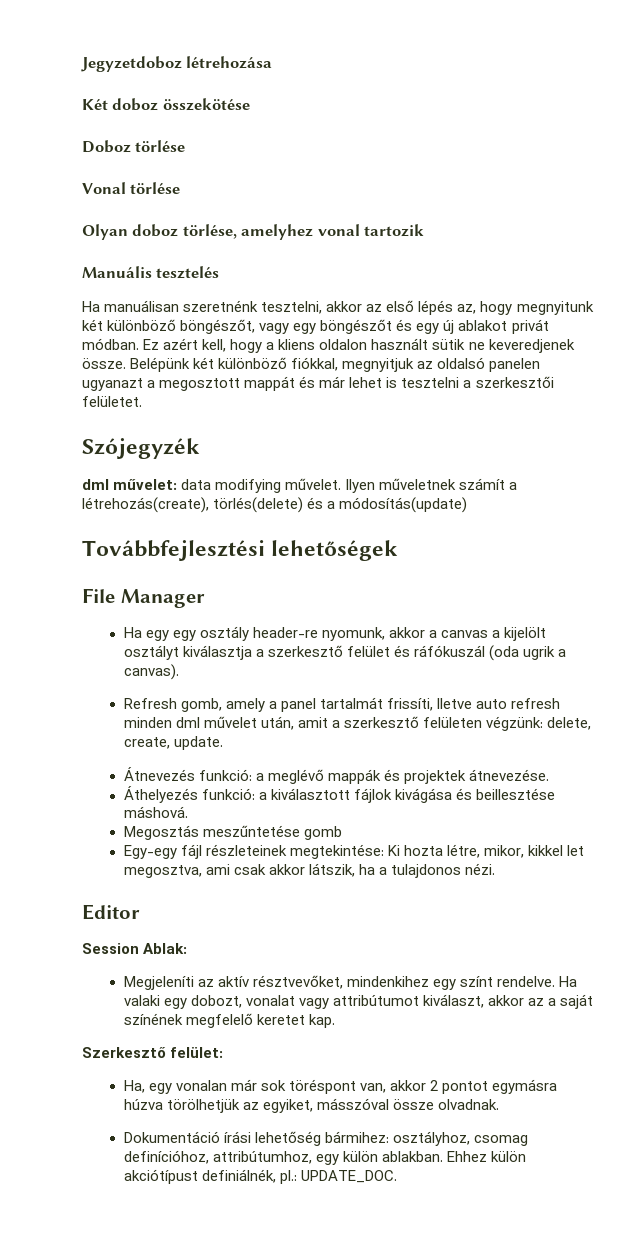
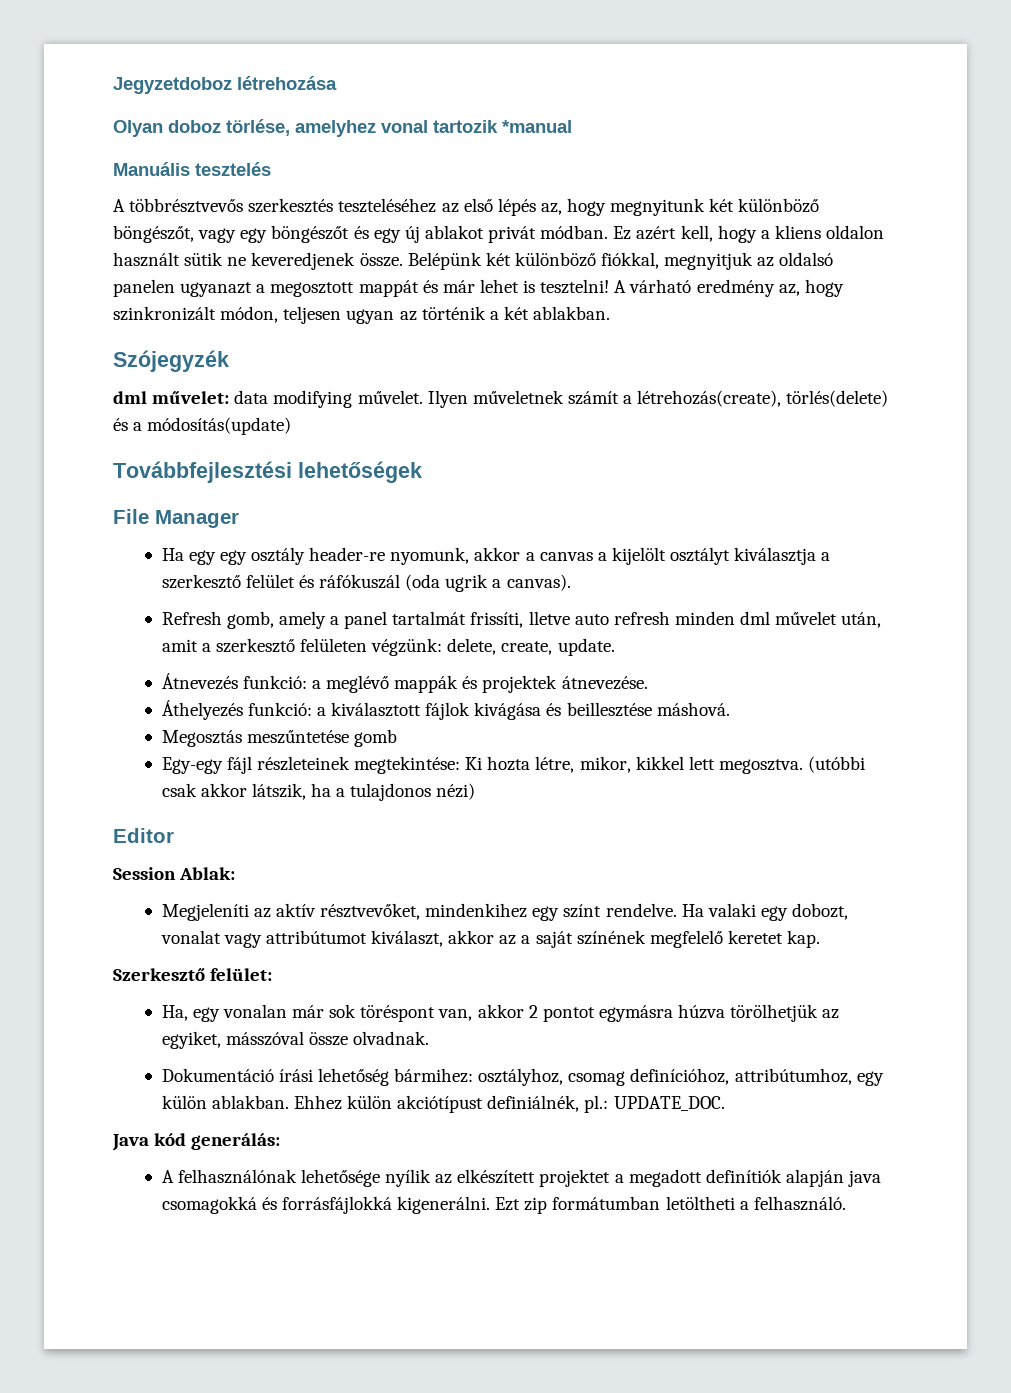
[82,98,250,111] [82,140,186,153] [82,182,181,194] // Két doboz összekötése // Doboz törlése // Vonal törlése -> (337, 83) none
(425, 230) none -> [502,120,572,133] *manual
[82,300,363,314] Ha manuálisan szeretnénk tesztelni, akkor -> [113,198,437,213] A többrésztvevős szerkesztés teszteléséhez
[401,376,554,388] [82,396,142,407] tesztelni a szerkesztői felületet. -> [540,279,844,297] [113,306,611,324] tesztelni! A várható eredmény az, hogy szinkronizált módon, teljesen ugyan az történik a két ablakban.
[567,845,585,856] [123,864,230,878] let megosztva, ami -> [688,756,866,774] lett megosztva. (utóbbi
[464,863,495,875] nézi. -> [436,783,476,800] nézi)
(397, 1176) none -> [112,1133,281,1151] [161,1169,882,1187] [161,1196,846,1214] // Java kód generálás: // A felhasználónak lehetősége nyílik az elkészített projektet a megadott definítiók alapján java csomagokká és forrásfájlokká kigenerálni. Ezt zip formátumban letöltheti a felhasználó.

